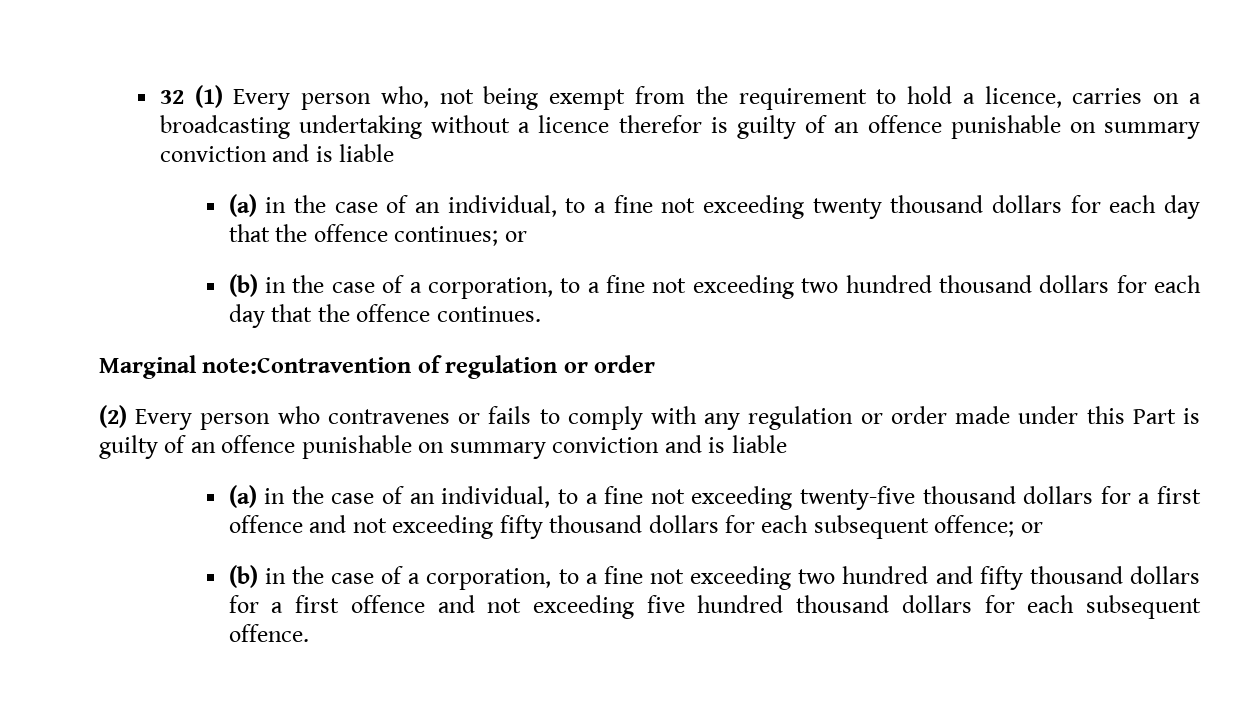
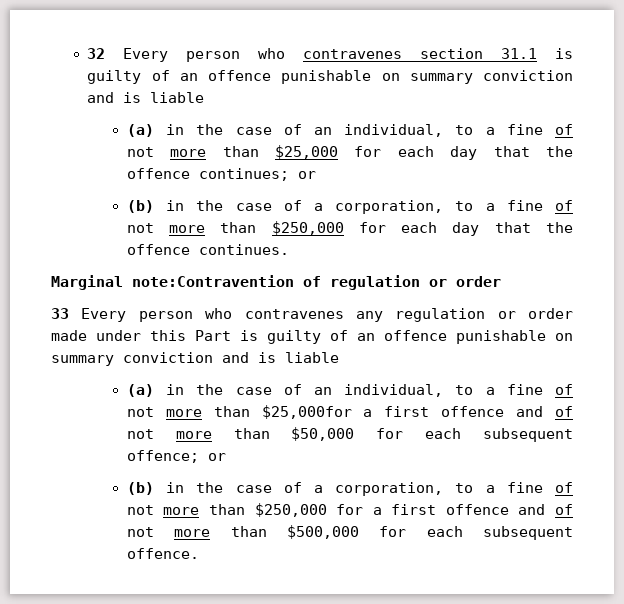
[194,85,1201,110] [159,115,702,139] (1) Every person who, not being exempt from the requirement to hold a licence, carries on a broadcasting undertaking without a licence therefor -> [123,48,538,62] Every person who contravenes section 31.1
[661,195,1062,219] not exceeding twenty thousand dollars -> [554,124,573,135] [126,145,339,159] of not more than $25,000
[652,275,1110,299] not exceeding two hundred thousand dollars -> [554,200,573,211] [126,221,344,235] of not more than $250,000
[99,405,697,430] (2) Every person who contravenes or fails to comply with -> [51,308,344,322] 33 Every person who contravenes
[650,486,1201,510] [228,515,719,539] not exceeding twenty-five thousand dollars for a first offence and not exceeding fifty thousand dollars -> [554,384,573,395] [126,405,573,419] [126,427,355,441] of not more than $25,000for a first offence and of not more than $50,000
[650,566,1201,590] [228,595,972,619] not exceeding two hundred and fifty thousand dollars for a first offence and not exceeding five hundred thousand dollars -> [554,482,573,493] [126,503,573,517] [126,525,359,539] of not more than $250,000 for a first offence and of not more than $500,000

